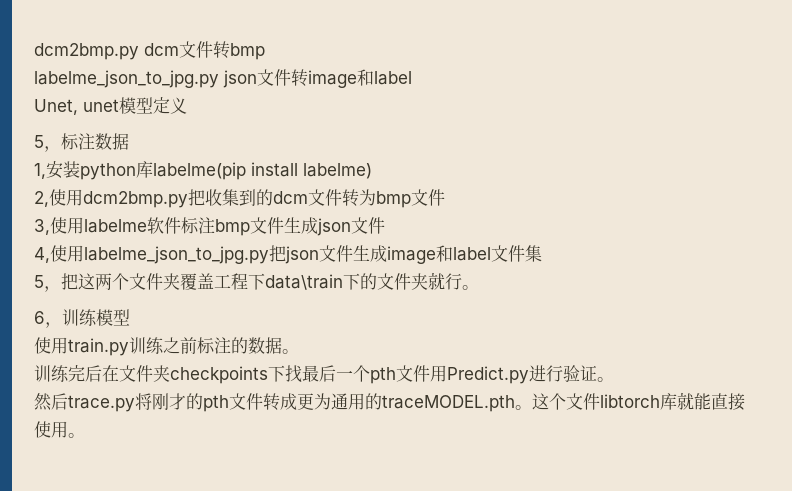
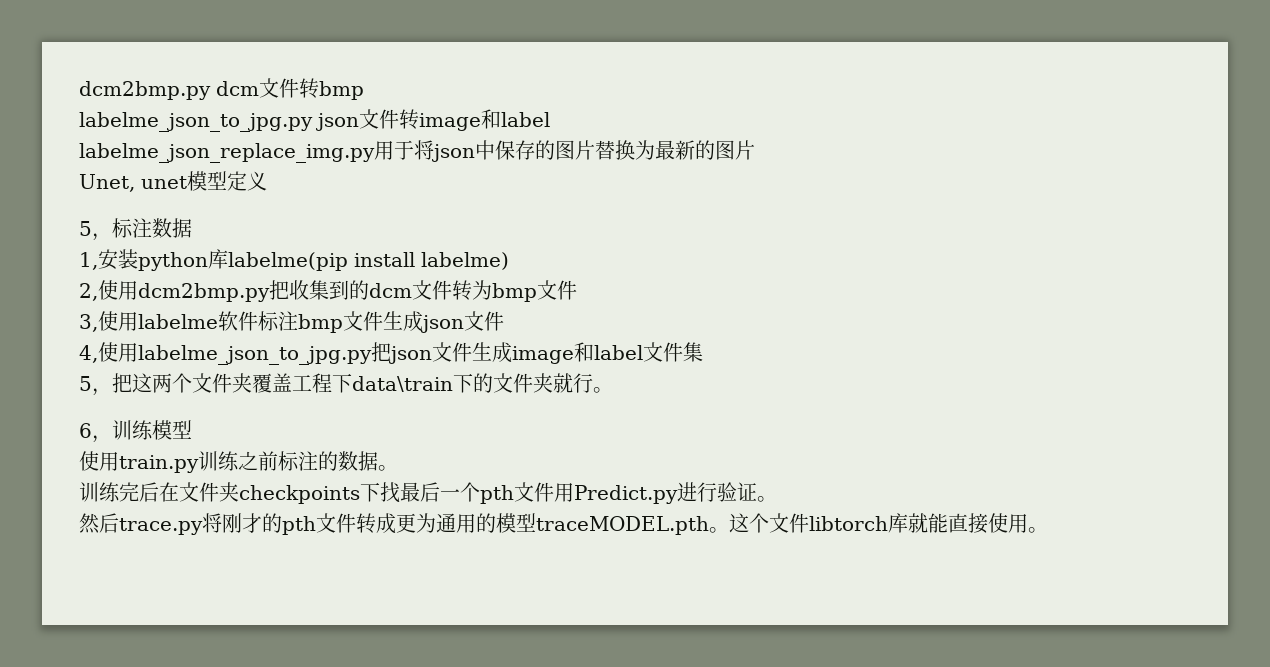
(412, 78) none -> [79,140,755,163] // labelme_json_replace_img.py用于将json中保存的图片替换为最新的图片
(382, 401) none -> [496,513,536,533] 模型

